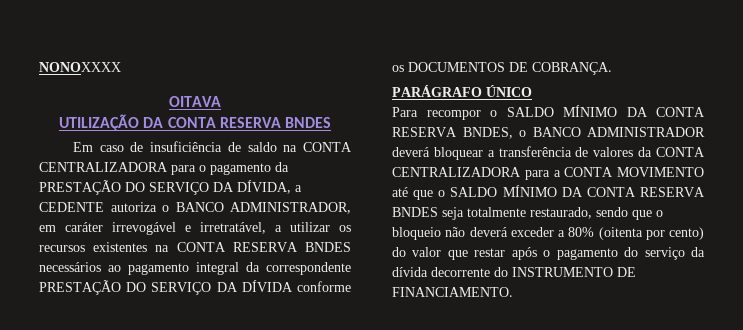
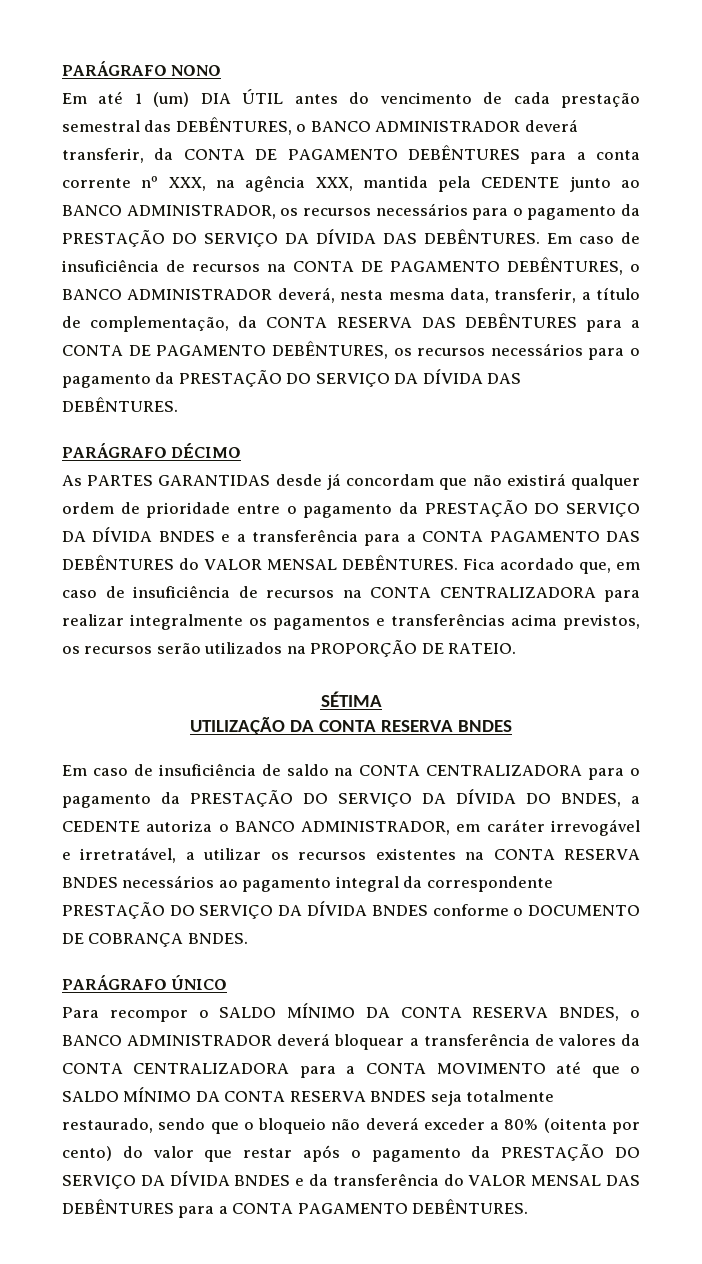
[39,62,121,72] [169,96,221,107] NONOXXXX // OITAVA -> [62,61,222,76] [62,89,640,108] [62,117,578,135] [62,145,640,164] [62,175,640,192] [62,203,640,220] [62,229,640,247] [62,257,640,275] [62,287,640,303] [62,313,640,332] [62,341,640,360] [62,369,522,388] [62,397,178,412] [62,443,242,458] [62,473,640,490] [62,500,640,518] [62,527,640,546] [62,555,640,574] [62,585,640,602] [62,613,640,630] [62,640,517,657] [320,691,382,707] PARÁGRAFO NONO // Em até 1 (um) DIA ÚTIL antes do vencimento de cada prestação semestral das DEBÊNTURES, o BANCO ADMINISTRADOR deverá transferir, da CONTA DE PAGAMENTO DEBÊNTURES para a conta corrente nº XXX, na agência XXX, mantida pela CEDENTE junto ao BANCO ADMINISTRADOR, os recursos necessários para o pagamento da PRESTAÇÃO DO SERVIÇO DA DÍVIDA DAS DEBÊNTURES. Em caso de insuficiência de recursos na CONTA DE PAGAMENTO DEBÊNTURES, o BANCO ADMINISTRADOR deverá, nesta mesma data, transferir, a título de complementação, da CONTA RESERVA DAS DEBÊNTURES para a CONTA DE PAGAMENTO DEBÊNTURES, os recursos necessários para o pagamento da PRESTAÇÃO DO SERVIÇO DA DÍVIDA DAS DEBÊNTURES. // PARÁGRAFO DÉCIMO // As PARTES GARANTIDAS desde já concordam que não existirá qualquer ordem de prioridade entre o pagamento da PRESTAÇÃO DO SERVIÇO DA DÍVIDA BNDES e a transferência para a CONTA PAGAMENTO DAS DEBÊNTURES do VALOR MENSAL DEBÊNTURES. Fica acordado que, em caso de insuficiência de recursos na CONTA CENTRALIZADORA para realizar integralmente os pagamentos e transferências acima previstos, os recursos serão utilizados na PROPORÇÃO DE RATEIO. // SÉTIMA
[237,180,291,194] DÍVIDA, -> [455,789,621,807] DÍVIDA DO BNDES,
[297,281,351,292] [392,62,612,75] conforme os DOCUMENTOS DE COBRANÇA. -> [371,904,640,916] [62,933,248,947] BNDES conforme o DOCUMENTO DE COBRANÇA BNDES.
[624,247,705,260] [392,267,636,277] [392,287,513,297] do serviço da dívida decorrente do INSTRUMENTO DE FINANCIAMENTO. -> [471,1144,640,1161] [62,1171,640,1189] [62,1199,529,1218] da PRESTAÇÃO DO SERVIÇO DA DÍVIDA BNDES e da transferência do VALOR MENSAL DAS DEBÊNTURES para a CONTA PAGAMENTO DEBÊNTURES.

